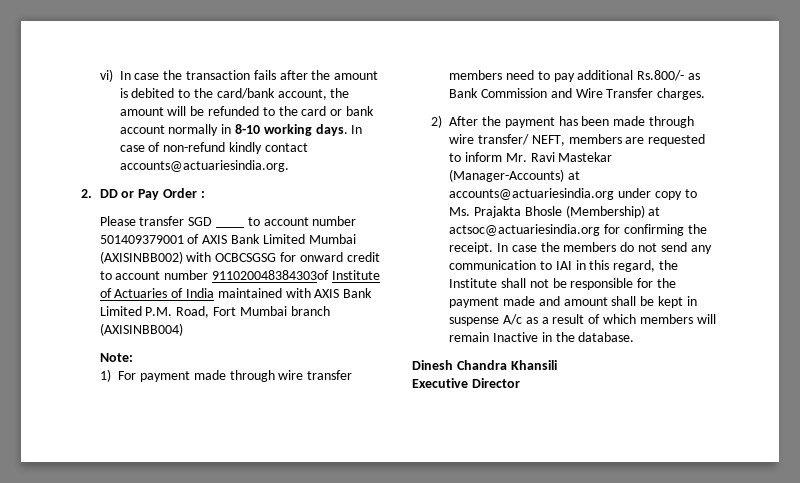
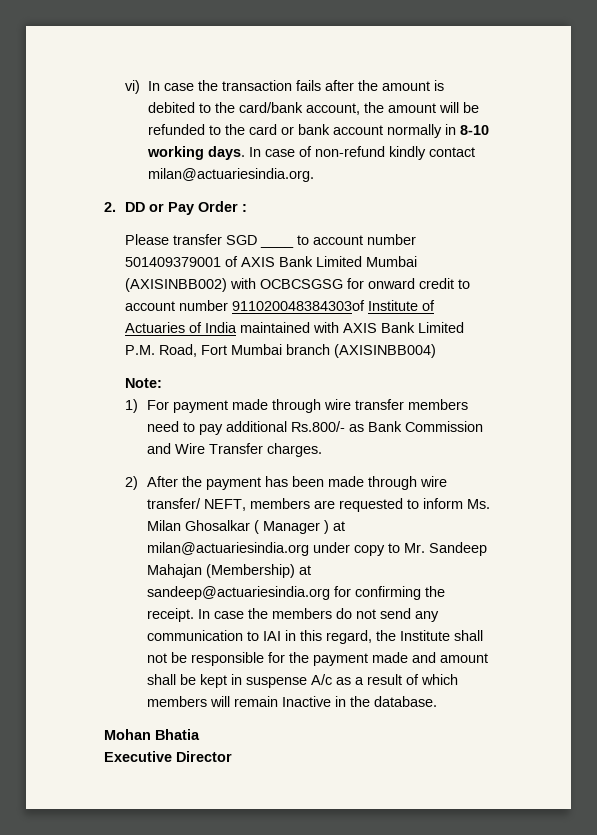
[119,160,289,172] accounts@actuariesindia.org. -> [147,168,314,182] milan@actuariesindia.org.
[505,152,613,162] [449,169,581,182] [449,188,697,200] [449,206,562,218] Mr. Ravi Mastekar (Manager-Accounts) at accounts@actuariesindia.org under copy to Ms. Prajakta Bhosle -> [466,499,490,509] [146,520,345,534] [146,542,487,556] [146,564,202,578] Ms. Milan Ghosalkar ( Manager ) at milan@actuariesindia.org under copy to Mr. Sandeep Mahajan
[449,224,601,236] actsoc@actuariesindia.org -> [146,586,330,600] sandeep@actuariesindia.org
[412,360,557,370] Dinesh Chandra Khansili -> [104,729,200,740] Mohan Bhatia

